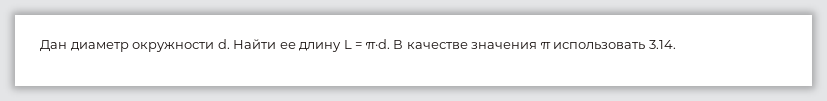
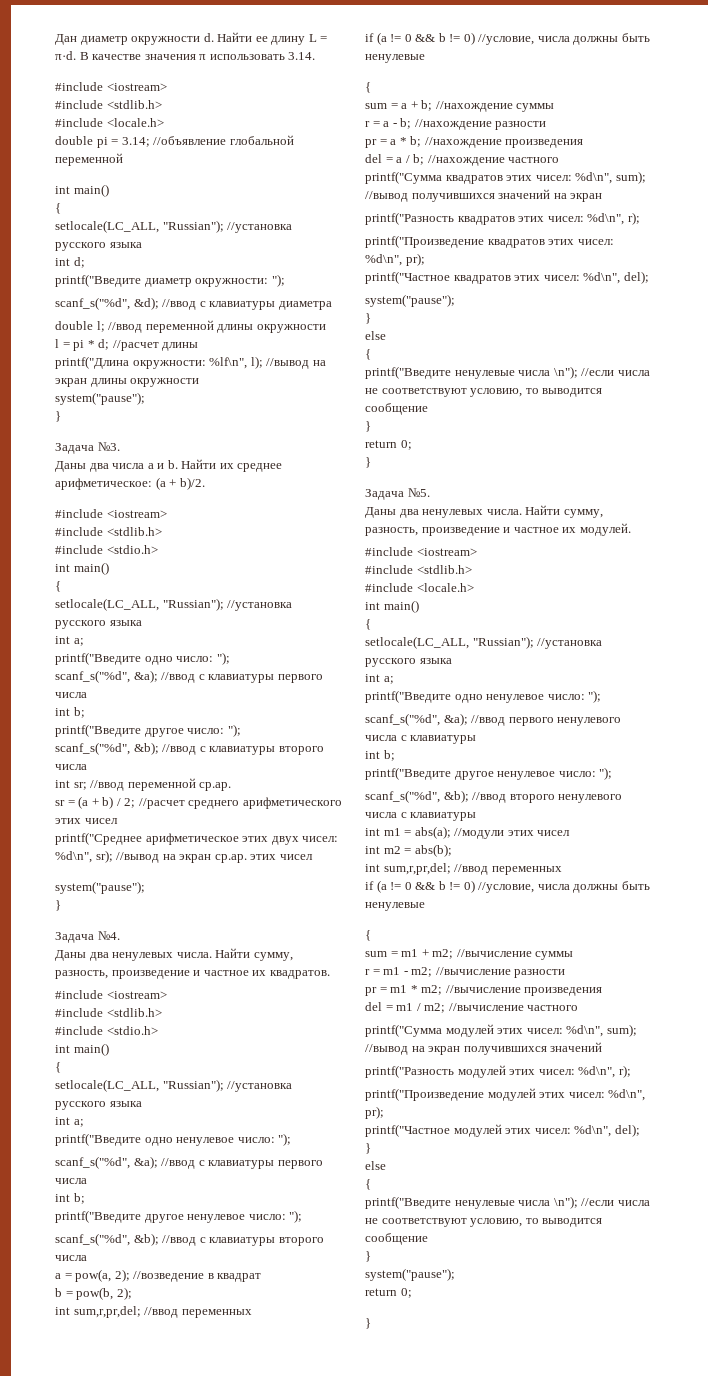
(676, 44) none -> [55,82,167,91] [55,100,162,109] [55,118,164,127] [55,135,294,148] [55,153,123,166] [55,184,109,197] [55,203,61,214] [55,220,293,233] [55,242,142,251] [55,257,85,268] [55,274,285,287] [55,297,332,310] [55,320,326,333] [55,339,199,351] [55,356,326,369] [55,378,200,387] [55,392,145,405] [55,411,61,422] [55,442,120,454] [55,459,283,472] [55,477,205,490] [55,509,167,518] [55,527,162,536] [55,545,158,554] [55,562,109,575] [55,581,61,592] [55,598,293,611] [55,620,142,629] [55,636,84,646] [55,652,230,665] [55,670,323,683] [55,692,87,698] [55,707,85,718] [55,724,241,737] [55,742,324,755] [55,764,87,770] [55,778,232,791] [55,796,342,809] [55,818,118,824] [55,832,339,845] [55,850,313,863] [55,881,145,894] [55,900,61,911] [55,931,120,943] [55,948,293,961] [55,970,330,979] [55,990,167,999] [55,1008,162,1017] [55,1026,158,1035] [55,1043,109,1056] [55,1062,61,1073] [55,1079,293,1092] [55,1101,142,1110] [55,1117,84,1127] [55,1133,292,1146] [55,1156,323,1169] [55,1178,87,1184] [55,1193,85,1204] [55,1210,303,1223] [55,1233,324,1246] [55,1255,87,1261] [55,1269,262,1282] [55,1287,132,1300] [55,1306,252,1318] [365,32,650,45] [365,54,425,63] [365,82,371,93] [365,100,555,112] [365,118,547,130] [365,136,584,148] [365,154,560,166] [365,171,646,184] [365,189,603,202] [365,212,640,225] [365,235,614,248] [365,253,425,266] [365,271,649,284] [365,294,455,307] [365,313,371,324] [365,331,386,340] [365,349,371,360] [365,366,650,379] [365,388,603,397] [365,403,428,415] [365,421,371,432] [365,440,412,450] [365,457,371,468] [365,488,430,500] [365,505,603,518] [365,523,631,536] [365,547,477,556] [365,565,472,574] [365,583,474,592] [365,600,419,613] [365,619,371,630] [365,636,603,649] [365,658,452,667] [365,674,394,684] [365,690,602,703] [365,713,622,726] [365,735,477,744] [365,750,395,761] [365,767,613,780] [365,790,623,803] [365,812,477,821] [365,826,571,839] [365,844,452,857] [365,863,562,875] [365,880,650,893] [365,902,425,911] [365,930,371,941] [365,949,574,960] [365,967,566,978] [365,985,603,996] [365,1002,579,1013] [365,1024,637,1037] [365,1042,603,1055] [365,1065,631,1078] [365,1088,646,1101] [365,1106,384,1119] [365,1124,640,1137] [365,1143,371,1154] [365,1161,386,1170] [365,1179,371,1190] [365,1196,650,1209] [365,1218,603,1227] [365,1233,428,1245] [365,1251,371,1262] [365,1268,455,1281] [365,1288,412,1298] [365,1318,371,1329] // #include <iostream> // #include <stdlib.h> // #include <locale.h> // double pi = 3.14; //объявление глобальной переменной // int main() // { // setlocale(LC_ALL, "Russian"); //установка русского языка // int d; // printf("Введите диаметр окружности: "); // scanf_s("%d", &d); //ввод с клавиатуры диаметра // double l; //ввод переменной длины окружности // l = pi * d; //расчет длины // printf("Длина окружности: %lf\n", l); //вывод на экран длины окружности // system("pause"); // } // Задача №3. // Даны два числа a и b. Найти их среднее арифметическое: (a + b)/2. // #include <iostream> // #include <stdlib.h> // #include <stdio.h> // int main() // { // setlocale(LC_ALL, "Russian"); //установка русского языка // int a; // printf("Введите одно число: "); // scanf_s("%d", &a); //ввод с клавиатуры первого числа // int b; // printf("Введите другое число: "); // scanf_s("%d", &b); //ввод с клавиатуры второго числа // int sr; //ввод переменной ср.ар. // sr = (a + b) / 2; //расчет среднего арифметического этих чисел // printf("Среднее арифметическое этих двух чисел: %d\n", sr); //вывод на экран ср.ар. этих чисел // system("pause"); // } // Задача №4. // Даны два ненулевых числа. Найти сумму, разность, произведение и частное их квадратов. // #include <iostream> // #include <stdlib.h> // #include <stdio.h> // int main() // { // setlocale(LC_ALL, "Russian"); //установка русского языка // int a; // printf("Введите одно ненулевое число: "); // scanf_s("%d", &a); //ввод с клавиатуры первого числа // int b; // printf("Введите другое ненулевое число: "); // scanf_s("%d", &b); //ввод с клавиатуры второго числа // a = pow(a, 2); //возведение в квадрат // b = pow(b, 2); // int sum,r,pr,del; //ввод переменных // if (a != 0 && b != 0) //условие, числа должны быть ненулевые // { // sum = a + b; //нахождение суммы // r = a - b; //нахождение разности // pr = a * b; //нахождение произведения // del = a / b; //нахождение частного // printf("Сумма квадратов этих чисел: %d\n", sum); //вывод получившихся значений на экран // printf("Разность квадратов этих чисел: %d\n", r); // printf("Произведение квадратов этих чисел: %d\n", pr); // printf("Частное квадратов этих чисел: %d\n", del); // system("pause"); // } // else // { // printf("Введите ненулевые числа \n"); //если числа не соответствуют условию, то выводится сообщение // } // return 0; // } // Задача №5. // Даны два ненулевых числа. Найти сумму, разность, произведение и частное их модулей. // #include <iostream> // #include <stdlib.h> // #include <locale.h> // int main() // { // setlocale(LC_ALL, "Russian"); //установка русского языка // int a; // printf("Введите одно ненулевое число: "); // scanf_s("%d", &a); //ввод первого ненулевого числа с клавиатуры // int b; // printf("Введите другое ненулевое число: "); // scanf_s("%d", &b); //ввод второго ненулевого числа с клавиатуры // int m1 = abs(a); //модули этих чисел // int m2 = abs(b); // int sum,r,pr,del; //ввод переменных // if (a != 0 && b != 0) //условие, числа должны быть ненулевые // { // sum = m1 + m2; //вычисление суммы // r = m1 - m2; //вычисление разности // pr = m1 * m2; //вычисление произведения // del = m1 / m2; //вычисление частного // printf("Сумма модулей этих чисел: %d\n", sum); //вывод на экран получившихся значений // printf("Разность модулей этих чисел: %d\n", r); // printf("Произведение модулей этих чисел: %d\n", pr); // printf("Частное модулей этих чисел: %d\n", del); // } // else // { // printf("Введите ненулевые числа \n"); //если числа не соответствуют условию, то выводится сообщение // } // system("pause"); // return 0; // }

